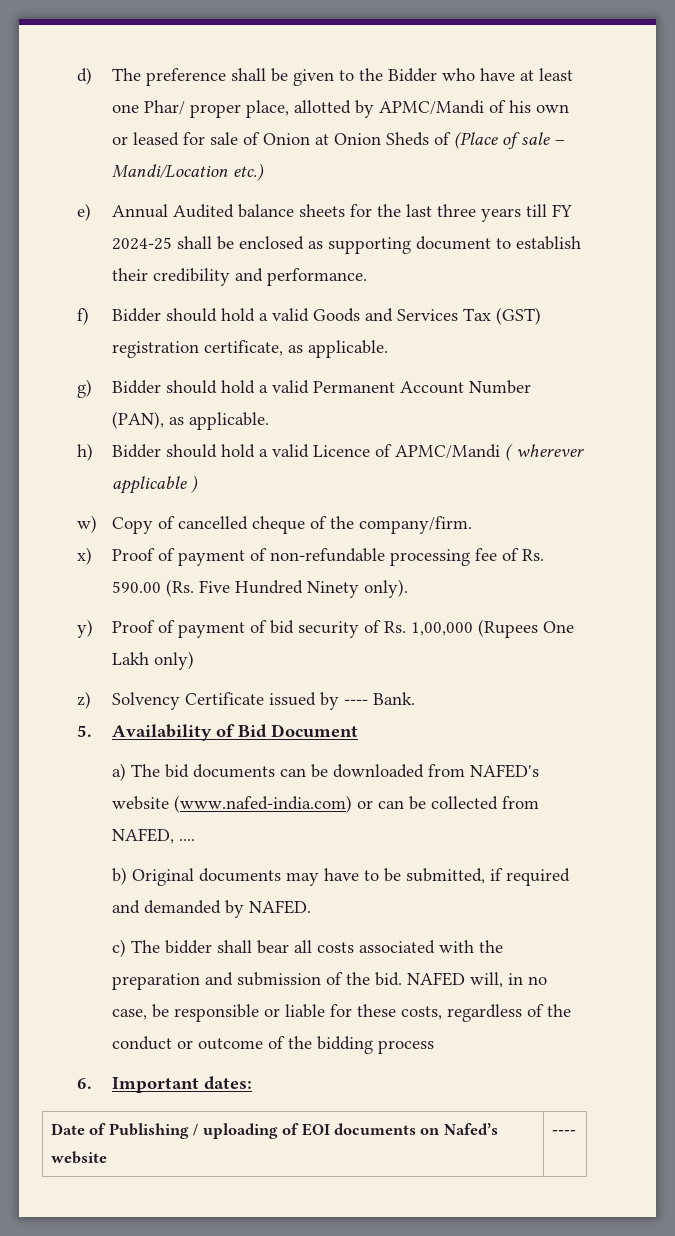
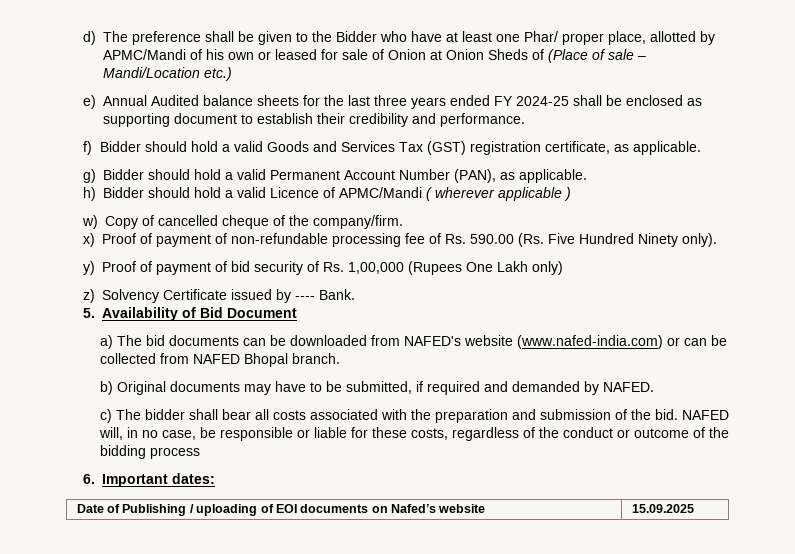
[526,204,548,217] till -> [449,95,490,106] ended
[112,828,196,844] NAFED, .... -> [192,353,340,367] NAFED Bhopal branch.
[551,1130,576,1135] ---- -> [631,504,694,513] 15.09.2025

